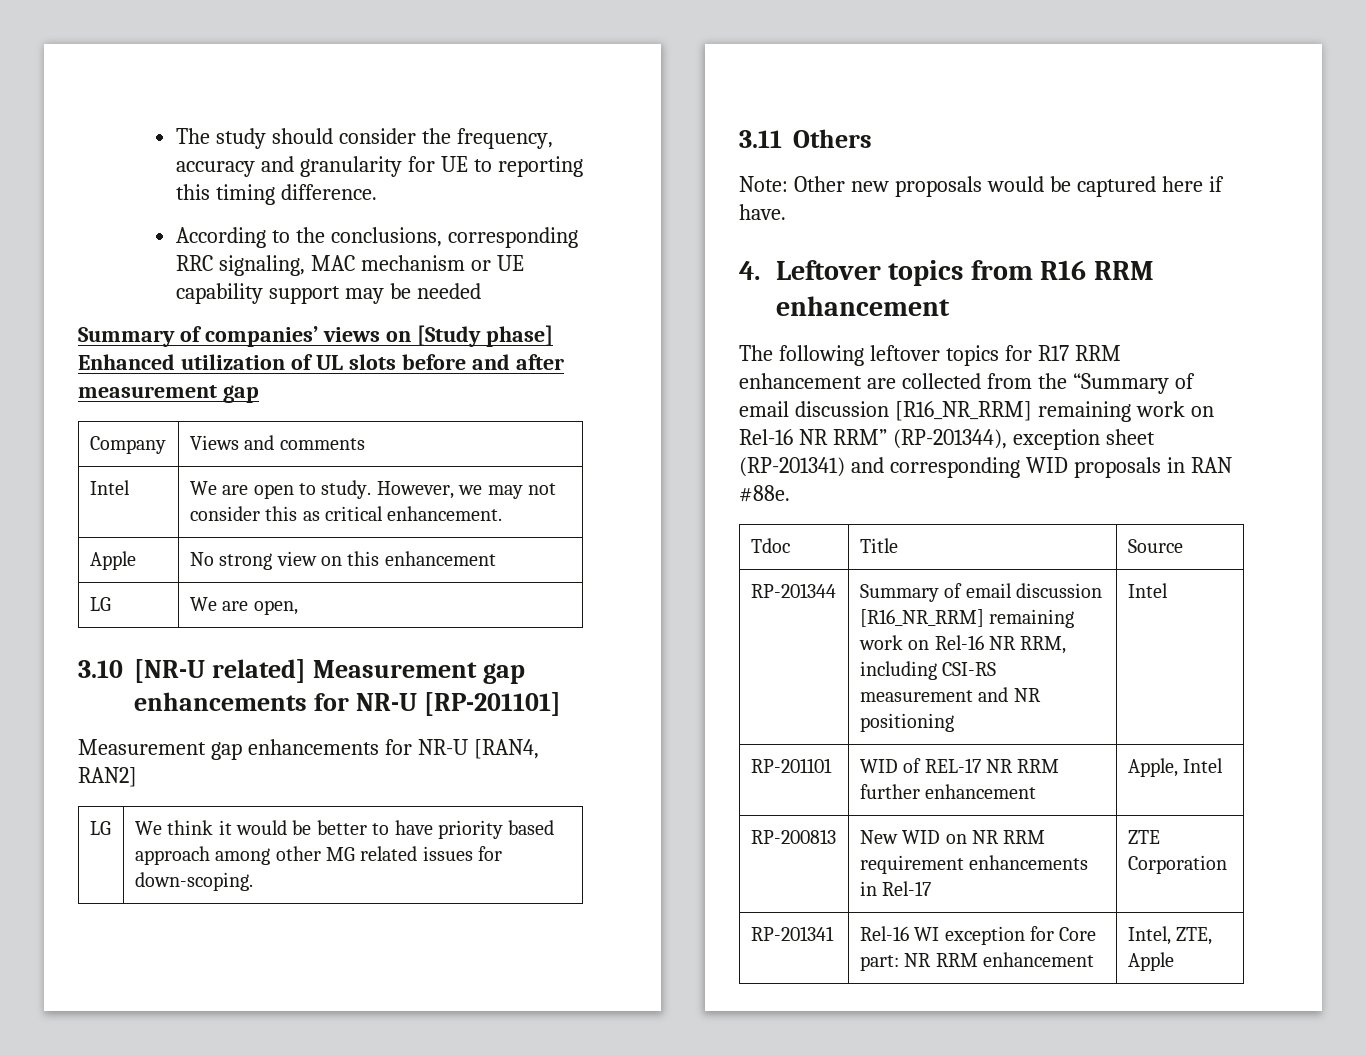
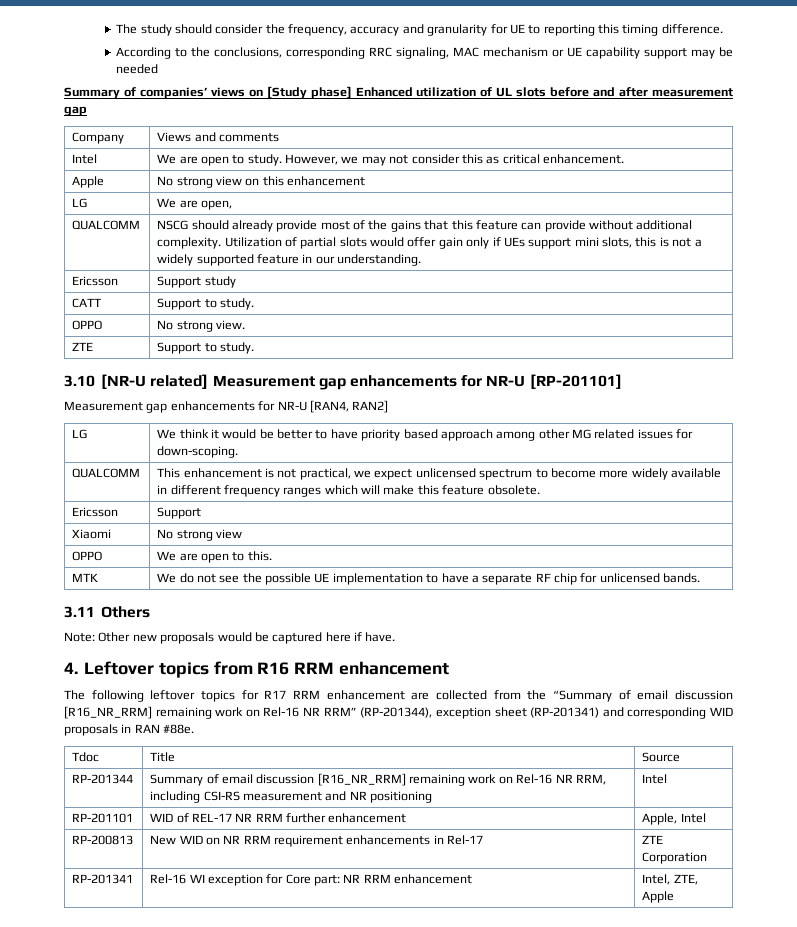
(298, 607) none -> [72,220,141,230] [157,220,693,232] [157,237,702,249] [157,254,422,266] [72,276,119,286] [157,276,236,288] [72,298,102,308] [157,298,254,310] [72,320,103,330] [157,320,245,332] [72,342,94,351] [157,342,254,354] // QUALCOMM | NSCG should already provide most of the gains that this feature can provide without additional complexity. Utilization of partial slots would offer gain only if UEs support mini slots, this is not a widely supported feature in our understanding. // Ericsson | Support study // CATT | Support to study. // OPPO | No strong view. // ZTE | Support to study.
(253, 881) none -> [72,468,141,478] [157,468,722,480] [157,485,540,497] [72,507,119,517] [157,507,202,519] [72,529,112,539] [157,529,242,541] [72,551,103,561] [157,551,272,563] [72,573,99,582] [157,573,701,585] // QUALCOMM | This enhancement is not practical, we expect unlicensed spectrum to become more widely available in different frequency ranges which will make this feature obsolete. // Ericsson | Support // Xiaomi | No strong view // OPPO | We are open to this. // MTK | We do not see the possible UE implementation to have a separate RF chip for unlicensed bands.

